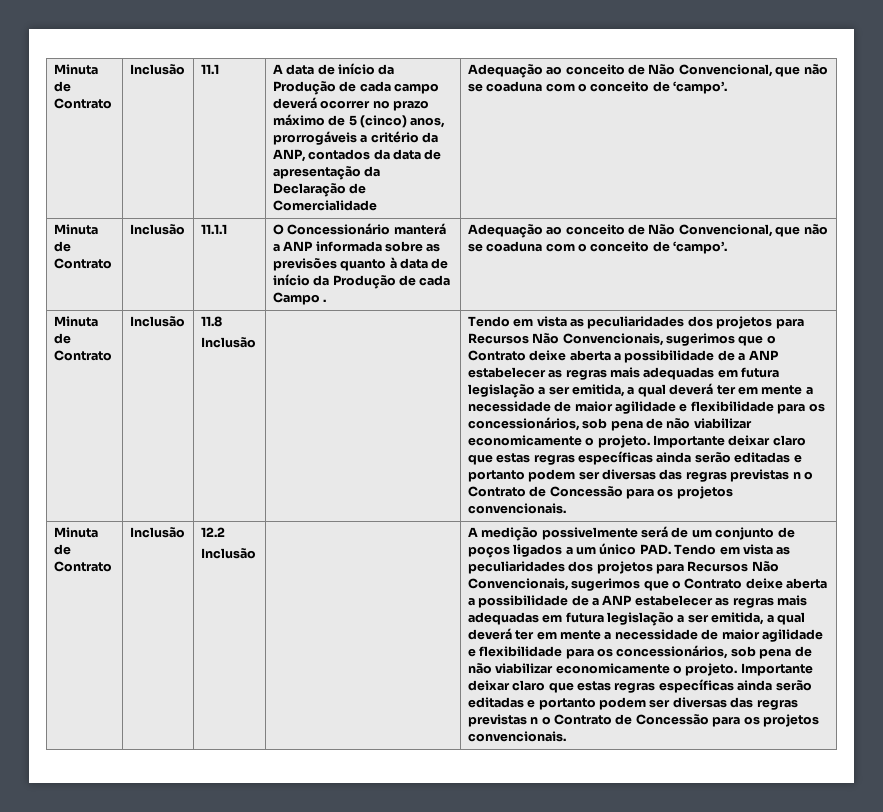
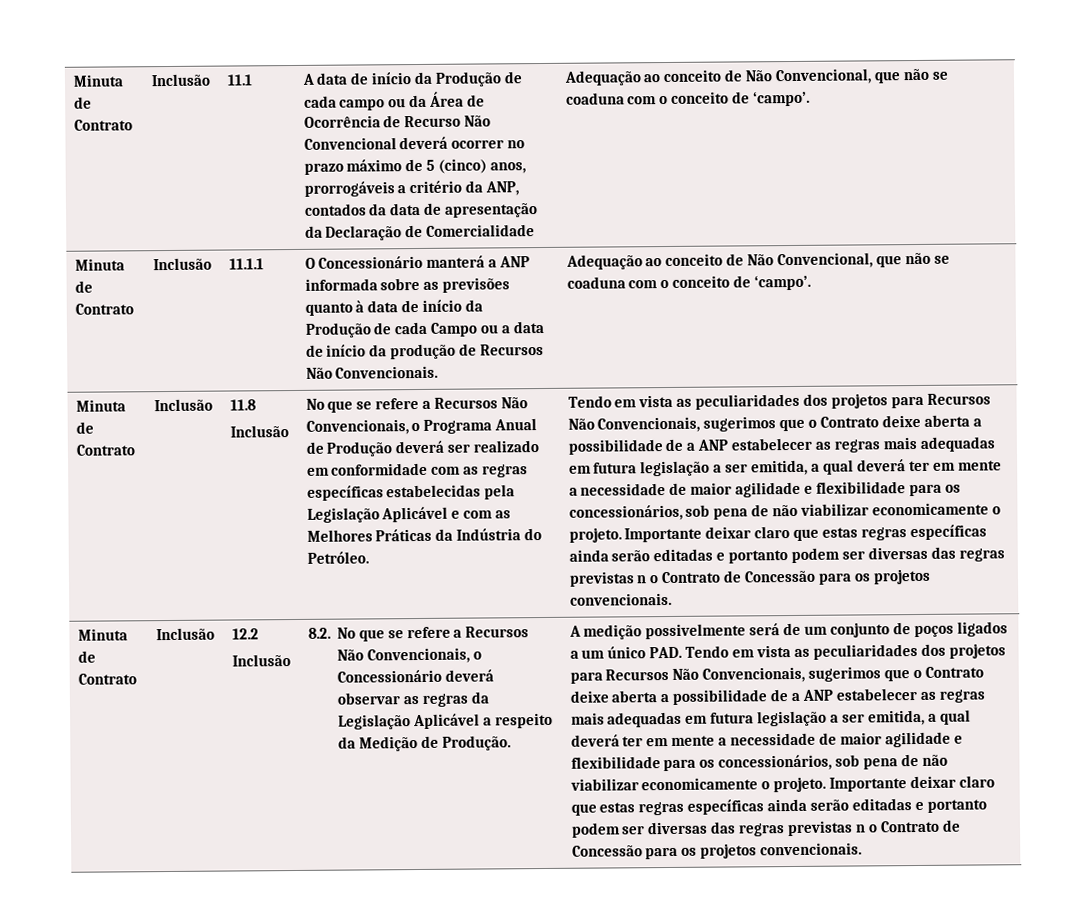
(440, 88) none -> [388,91,486,108] [303,115,492,128] [303,137,397,150] ou da Área de Ocorrência de Recurso Não Convencional
[323,299,327,302] . -> [480,320,546,334] [305,343,545,360] [305,365,439,379] ou a data de início da produção de Recursos Não Convencionais.
(256, 342) none -> [305,397,529,413] [305,418,538,435] [305,440,540,457] [306,462,529,478] [306,484,516,501] [306,506,512,523] [306,528,543,542] [306,551,369,564] No que se refere a Recursos Não Convencionais, o Programa Anual de Produção deverá ser realizado em conformidade com as regras específicas estabelecidas pela Legislação Aplicável e com as Melhores Práticas da Indústria do Petróleo.
(256, 553) none -> [307,626,530,642] [336,647,482,664] [336,669,494,683] [336,691,489,707] [337,712,553,730] [337,735,511,752] 8.2. No que se refere a Recursos Não Convencionais, o Concessionário deverá observar as regras da Legislação Aplicável a respeito da Medição de Produção.

